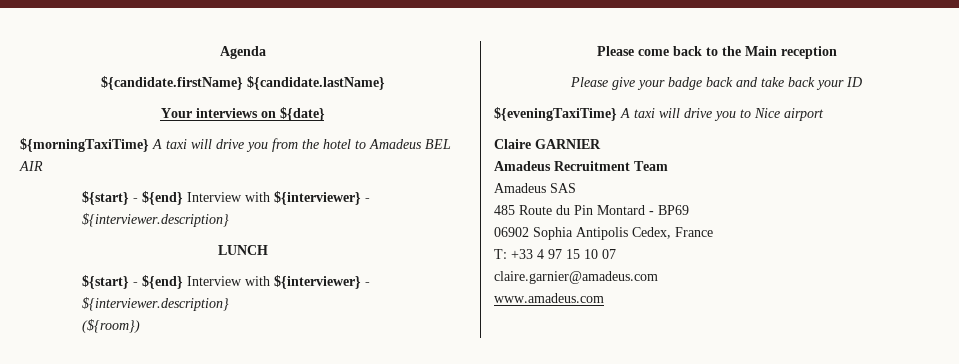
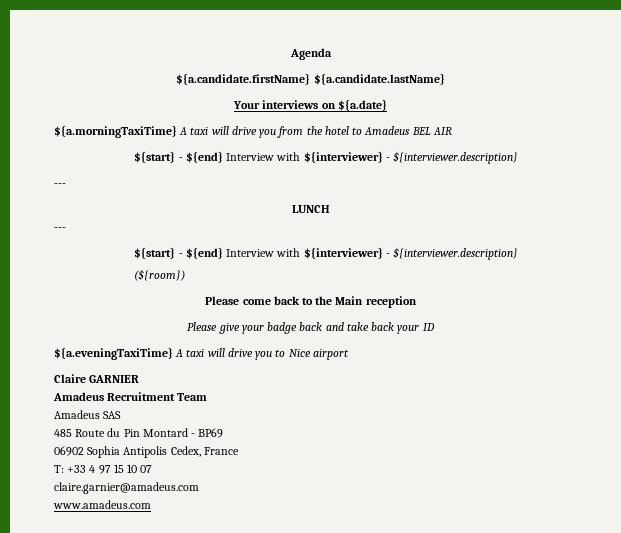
[100,76,385,90] ${candidate.firstName} ${candidate.lastName} -> [176,73,445,85] ${a.candidate.firstName} ${a.candidate.lastName}
[279,107,325,121] [20,138,149,152] ${date} // ${morningTaxiTime} -> [337,99,387,111] [54,125,177,138] ${a.date} // ${a.morningTaxiTime}
(229, 220) none -> [54,183,66,187] // ---
(268, 250) none -> [54,227,66,231] // ---
[494,107,617,121] ${eveningTaxiTime} -> [54,347,173,360] ${a.eveningTaxiTime}

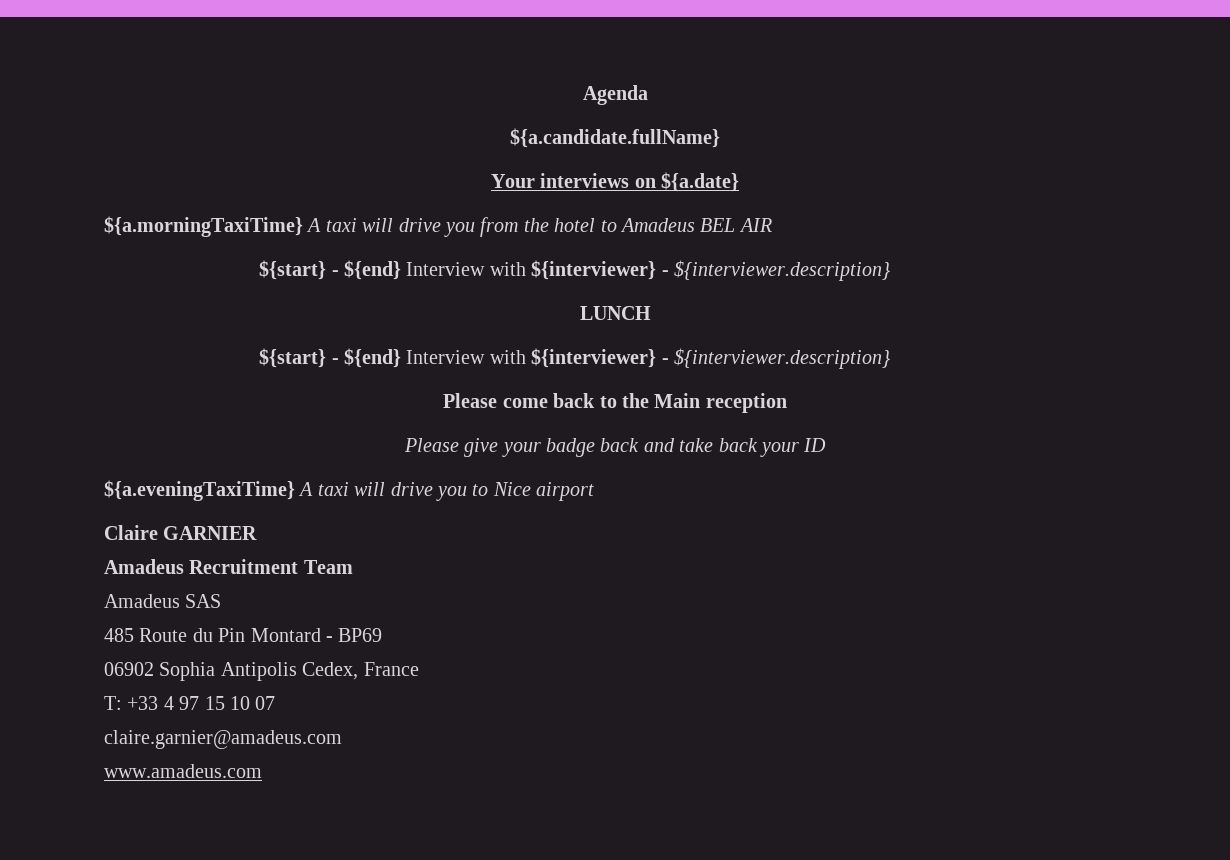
[176,73,445,85] ${a.candidate.firstName} ${a.candidate.lastName} -> [510,128,720,148] ${a.candidate.fullName}
[54,183,66,187] // --- -> (890, 270) none
[54,227,66,231] [134,247,519,260] [134,269,186,281] // --- // ${start} - ${end} Interview with ${interviewer} - ${interviewer.description} // (${room}) -> [259,348,890,369] // ${start} - ${end} Interview with ${interviewer} - ${interviewer.description}

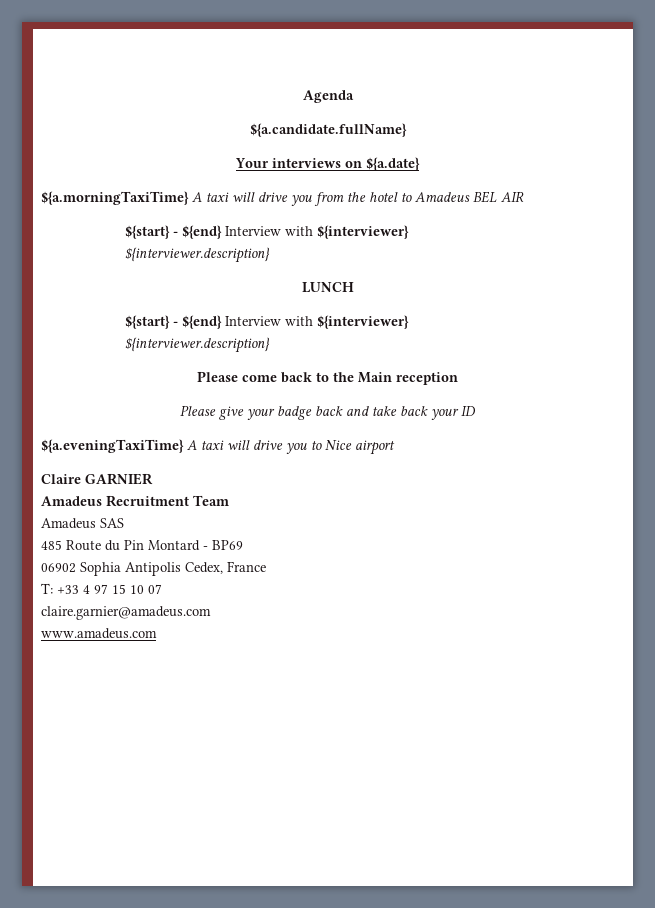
[661,270,669,276] - -> (409, 232) //
[661,358,669,364] - -> (409, 322) //

